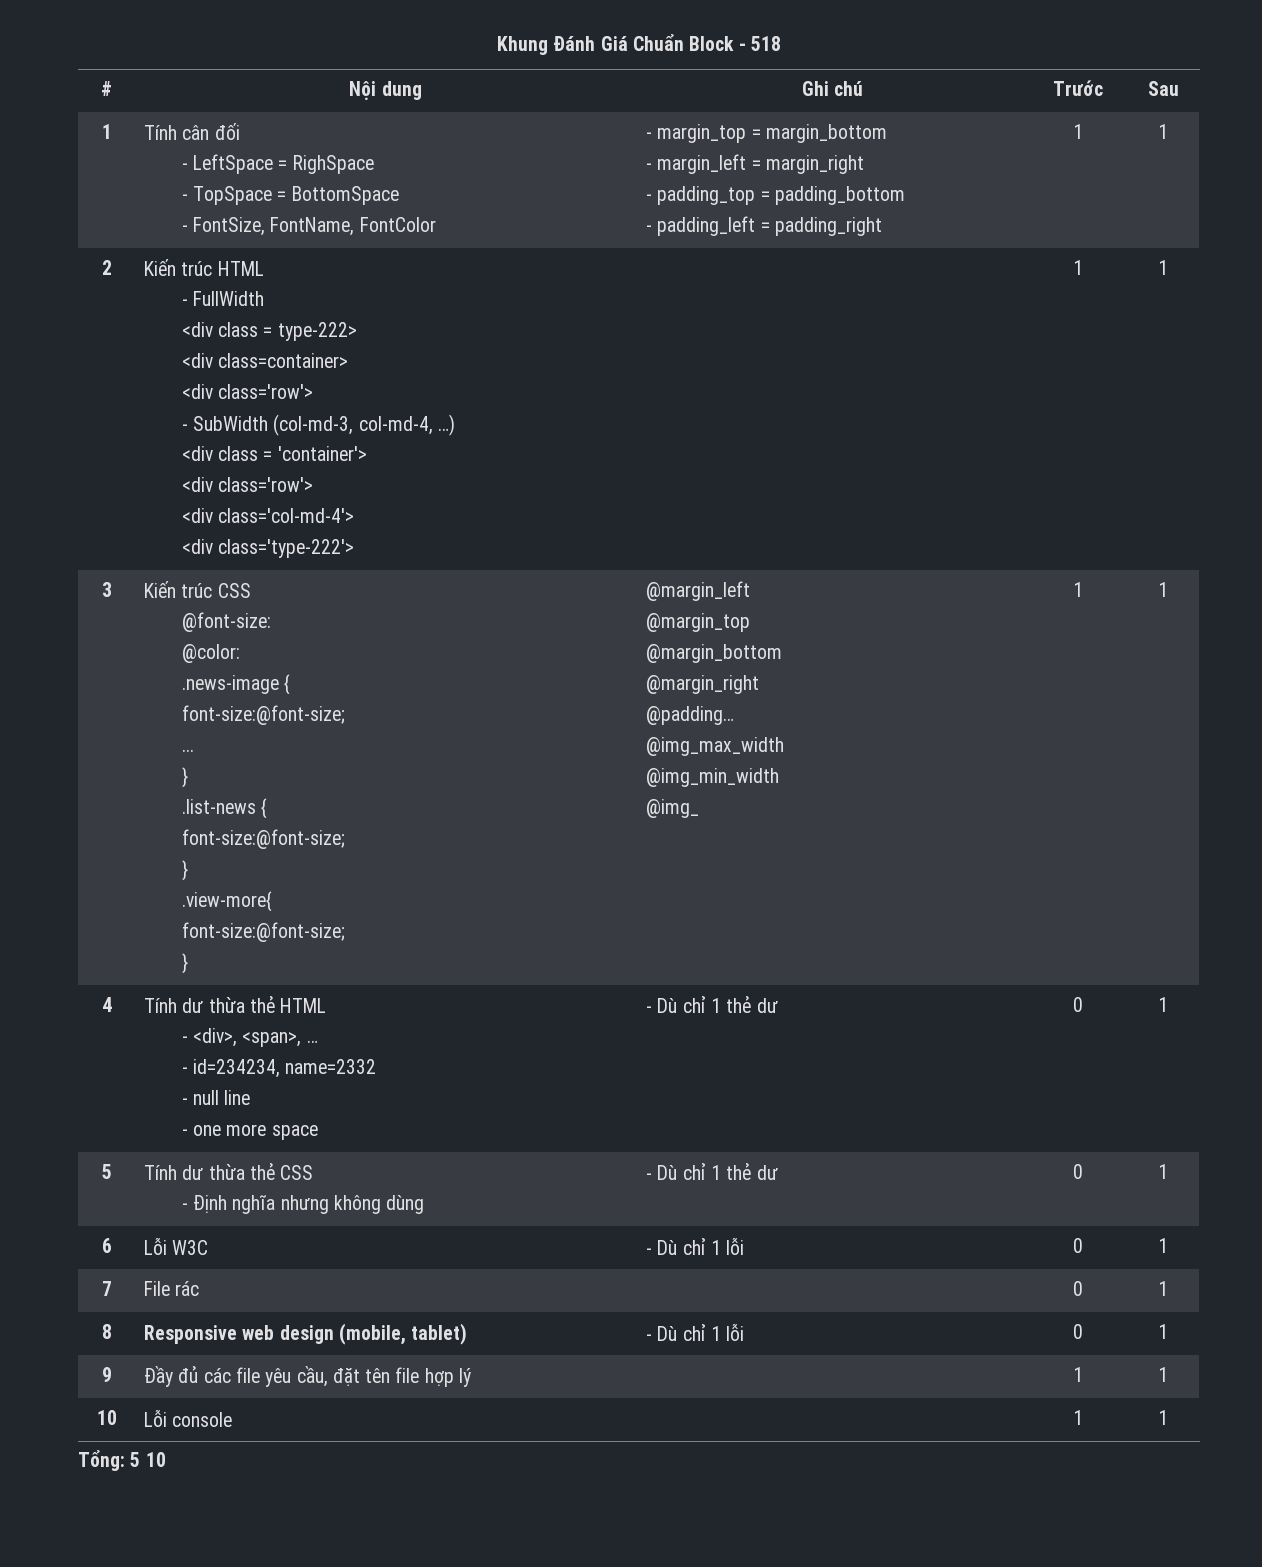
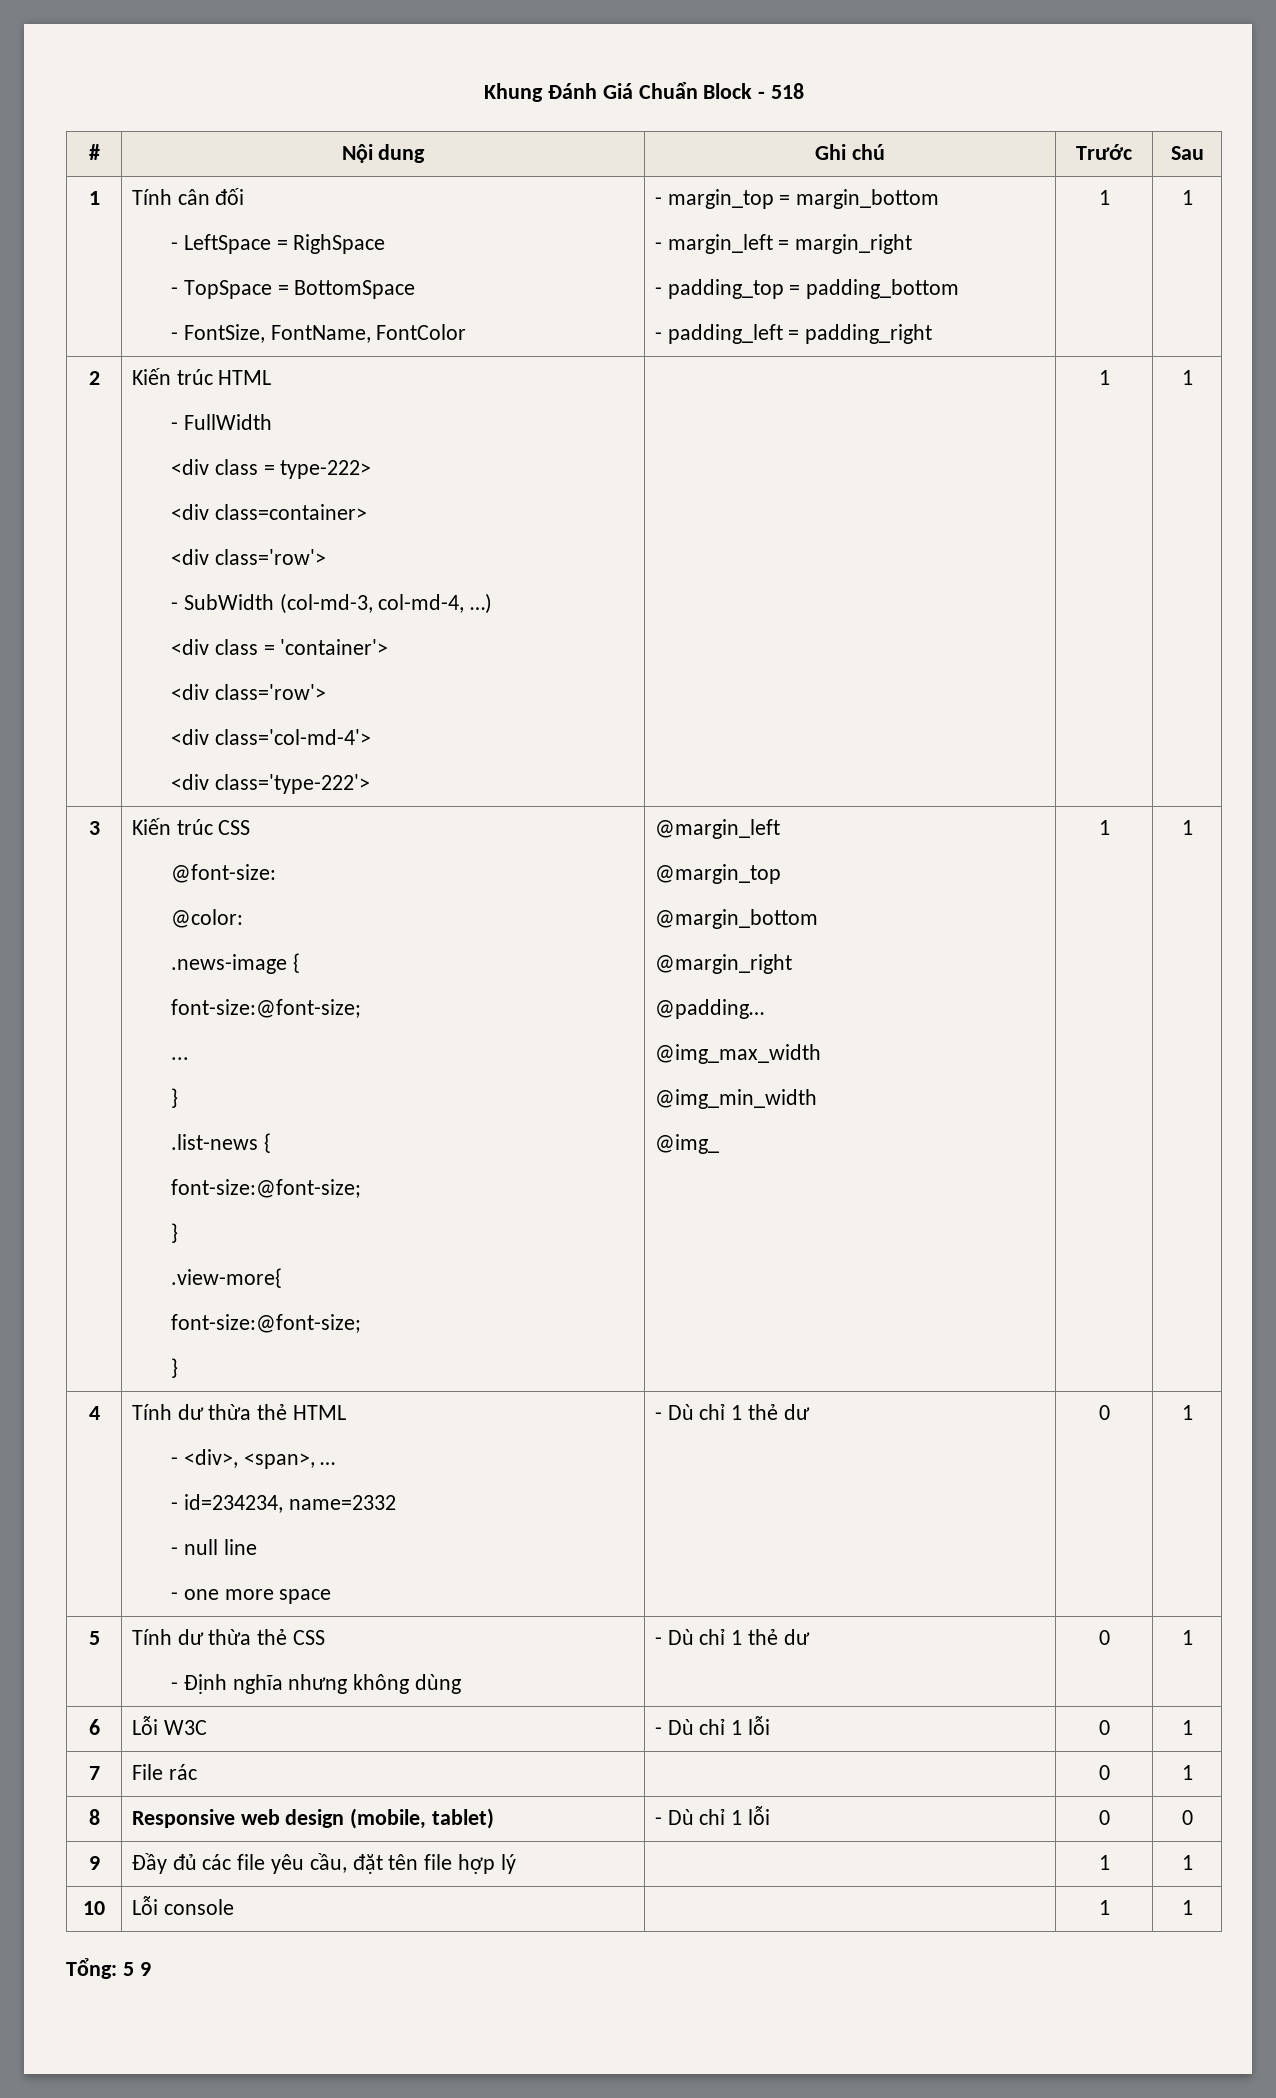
[1158,1324,1168,1339] 1 -> [1181,1810,1193,1825] 0
[145,1452,166,1467] 10 -> [139,1962,151,1976] 9

